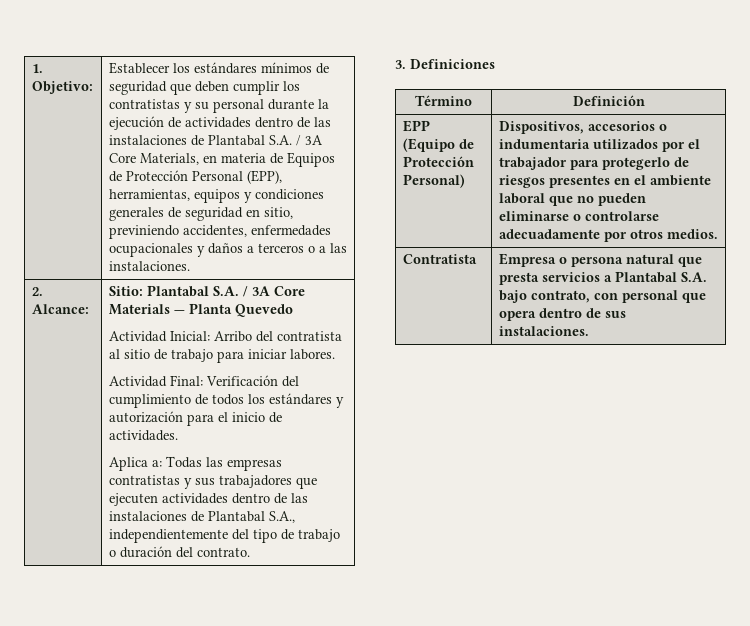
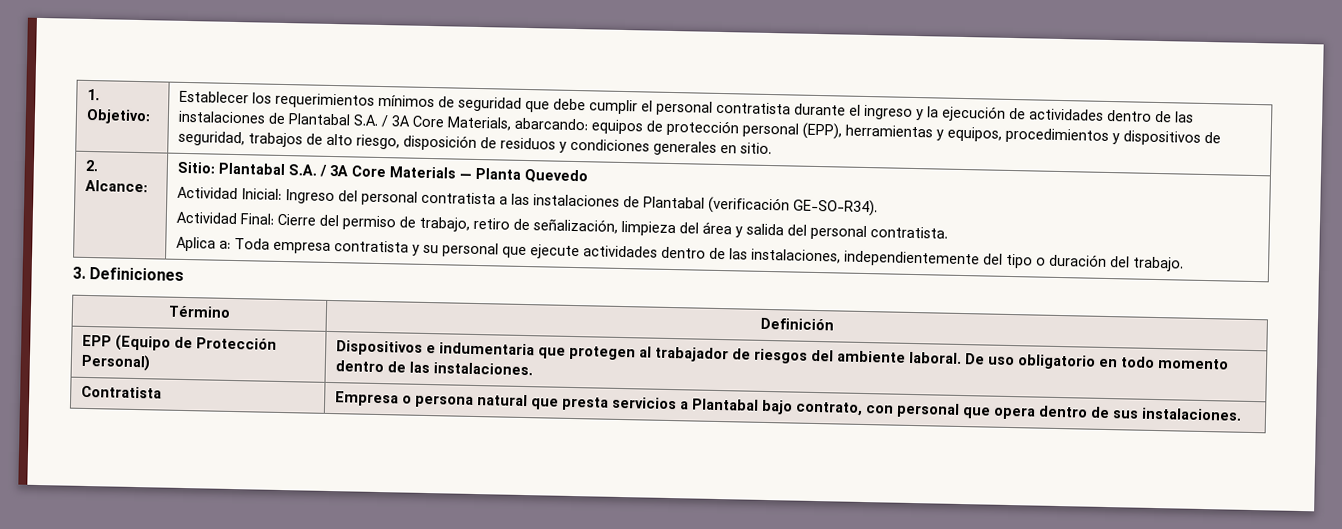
[193,62,257,74] estándares -> [275,92,376,109] requerimientos
[194,81,300,95] [108,99,314,113] deben cumplir los contratistas y su personal durante -> [553,98,925,121] debe cumplir el personal contratista durante el ingreso y
[202,152,335,167] [108,170,282,184] [108,189,324,203] [108,207,293,221] [108,225,331,239] [108,243,347,257] [108,261,190,271] en materia de Equipos de Protección Personal (EPP), herramientas, equipos y condiciones generales de seguridad en sitio, previniendo accidentes, enfermedades ocupacionales y daños a terceros o a las instalaciones. -> [514,117,1222,146] [178,130,773,156] abarcando: equipos de protección personal (EPP), herramientas y equipos, procedimientos y dispositivos de seguridad, trabajos de alto riesgo, disposición de residuos y condiciones generales en sitio.
[213,331,342,342] [108,349,335,363] [108,375,299,387] [108,393,344,408] [108,411,282,426] [108,430,178,441] [108,456,282,471] [108,475,317,489] [108,493,308,506] [108,511,295,523] Arribo del contratista al sitio de trabajo para iniciar labores. // Actividad Final: Verificación del cumplimiento de todos los estándares y autorización para el inicio de actividades. // Aplica a: Todas las empresas contratistas y sus trabajadores que ejecuten actividades dentro de las instalaciones de Plantabal S.A., -> [285,189,879,217] [176,211,949,241] [176,236,842,264] Ingreso del personal contratista a las instalaciones de Plantabal (verificación GE-SO-R34). // Actividad Final: Cierre del permiso de trabajo, retiro de señalización, limpieza del área y salida del personal contratista. // Aplica a: Toda empresa contratista y su personal que ejecute actividades dentro de las instalaciones,
[280,529,340,542] de trabajo -> (1034, 261) none
[196,547,250,557] contrato. -> [1132,256,1185,272] trabajo.
[498,121,667,134] [498,139,700,152] [498,157,689,170] [498,175,711,188] [498,193,646,206] [498,211,659,221] [498,229,718,242] Dispositivos, accesorios o indumentaria utilizados por el trabajador para protegerlo de riesgos presentes en el ambiente laboral que no pueden eliminarse o controlarse adecuadamente por otros medios. -> [336,340,1230,370] [335,360,534,376] Dispositivos e indumentaria que protegen al trabajador de riesgos del ambiente laboral. De uso obligatorio en todo momento dentro de las instalaciones.
[680,272,707,282] S.A. -> (760, 404) none

